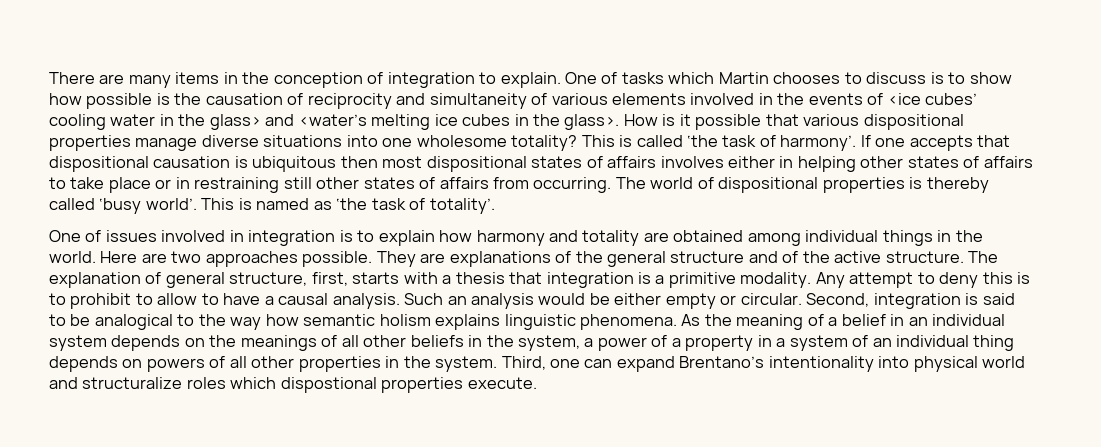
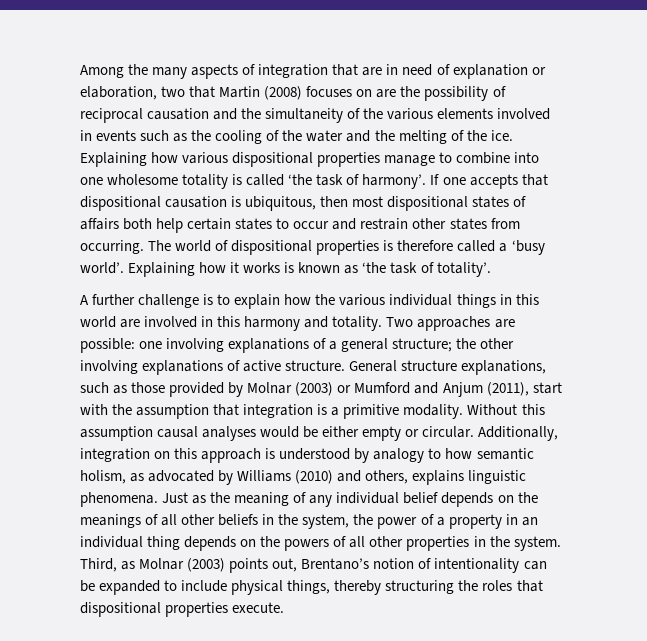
[49,72,1012,88] [49,93,426,109] There are many items in the conception of integration to explain. One of tasks which Martin chooses to discuss is to show how possible is the causation of reciprocity and -> [80,64,546,79] [80,86,506,101] [80,108,262,123] Among the many aspects of integration that are in need of explanation or elaboration, two that Martin (2008) focuses on are the possibility of reciprocal causation and the
(548, 99) none -> [363,108,384,119] the
[777,93,978,105] [49,114,799,130] the events of <ice cubes’ cooling water in the glass> and <water’s melting ice cubes in the glass>. How is it possible that -> [96,130,513,144] [80,152,179,167] events such as the cooling of the water and the melting of the ice. Explaining how
[201,135,343,147] diverse situations -> [439,152,511,164] to combine
[511,135,615,151] totality? This -> [182,174,229,189] totality
[252,156,337,172] ubiquitous -> [245,196,317,211] ubiquitous,
[660,156,1033,172] [49,177,489,193] involves either in helping other states of affairs to take place or in restraining still other states of affairs -> [123,218,487,233] both help certain states to occur and restrain other states
[926,177,989,193] [49,198,310,214] thereby called ‘busy world’. This is named -> [397,240,545,255] [80,262,341,277] therefore called a ‘busy world’. Explaining how it works is known
[49,230,983,246] [49,251,999,267] [49,272,505,288] One of issues involved in integration is to explain how harmony and totality are obtained among individual things in the world. Here are two approaches possible. They are explanations of the general structure and of the active structure. The explanation of general structure, first, starts with a thesis -> [80,294,539,309] [80,316,515,331] [80,338,515,353] [80,360,547,375] [80,382,562,397] [80,404,210,419] A further challenge is to explain how the various individual things in this world are involved in this harmony and totality. Two approaches are possible: one involving explanations of a general structure; the other involving explanations of active structure. General structure explanations, such as those provided by Molnar (2003) or Mumford and Anjum (2011), start with the assumption
[815,272,1031,288] [49,293,535,309] Any attempt to deny this is to prohibit to allow to have a causal analysis. Such an analysis -> [467,404,545,415] [80,426,257,441] Without this assumption causal analyses
[806,293,1015,309] [49,314,431,330] Second, integration is said to be analogical to the way how semantic holism -> [478,426,559,441] [80,448,534,463] [80,470,409,485] Additionally, integration on this approach is understood by analogy to how semantic holism, as advocated by Williams (2010) and others,
[681,314,701,326] As -> [162,492,207,504] Just as
[828,314,1006,326] [49,335,107,351] a belief in an individual system -> [309,492,439,507] any individual belief
[584,338,594,347] a -> [353,514,374,525] the
[776,335,869,351] a system of -> (518, 519) none
(143, 363) none -> [260,536,281,547] the
[550,356,1026,372] [49,377,377,393] one can expand Brentano’s intentionality into physical world and structuralize roles which dispostional -> [121,558,547,573] [80,580,543,595] [80,602,161,617] as Molnar (2003) points out, Brentano’s notion of intentionality can be expanded to include physical things, thereby structuring the roles that dispositional

